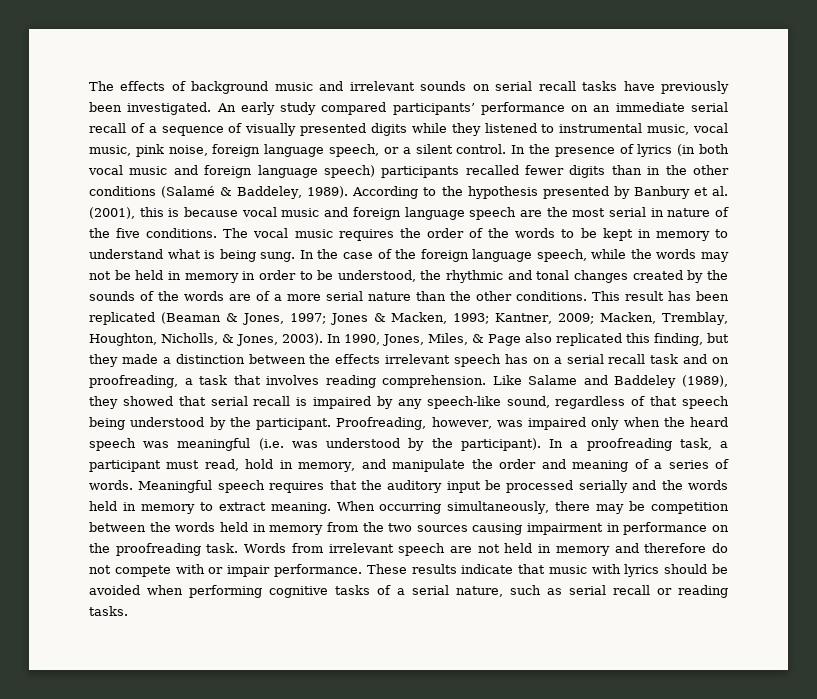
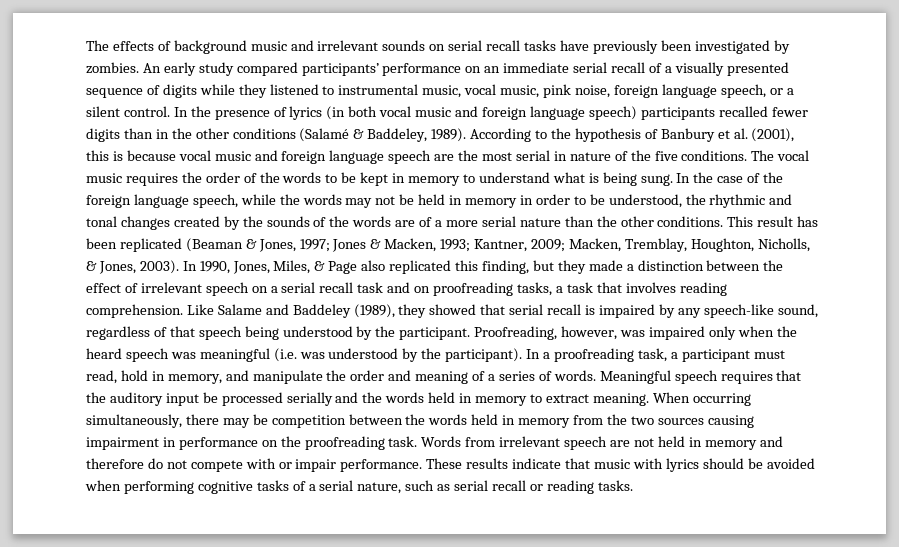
[127,102,212,115] investigated. -> [694,40,790,54] [86,62,139,74] investigated by zombies.
[161,123,367,136] sequence of visually presented -> [674,62,789,76] [86,85,160,98] visually presented sequence of
[542,186,630,199] presented by -> [644,129,658,139] of
[335,354,528,367] effects irrelevant speech has -> [86,282,249,296] effect of irrelevant speech
[89,375,178,388] proofreading, -> [433,282,552,296] proofreading tasks,

